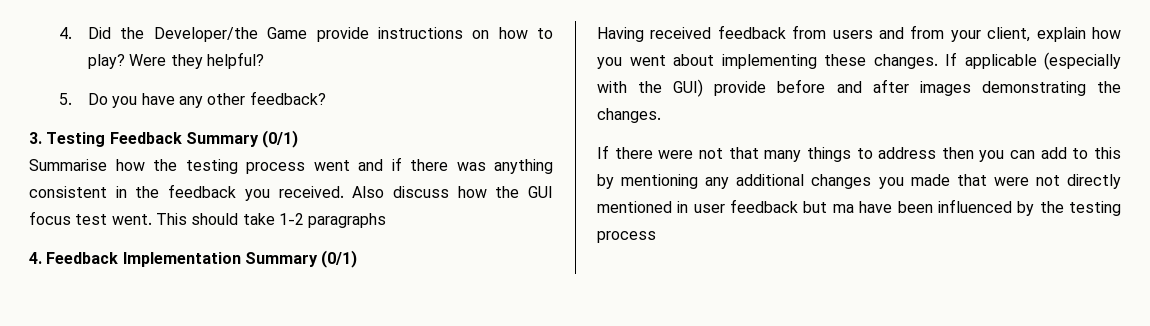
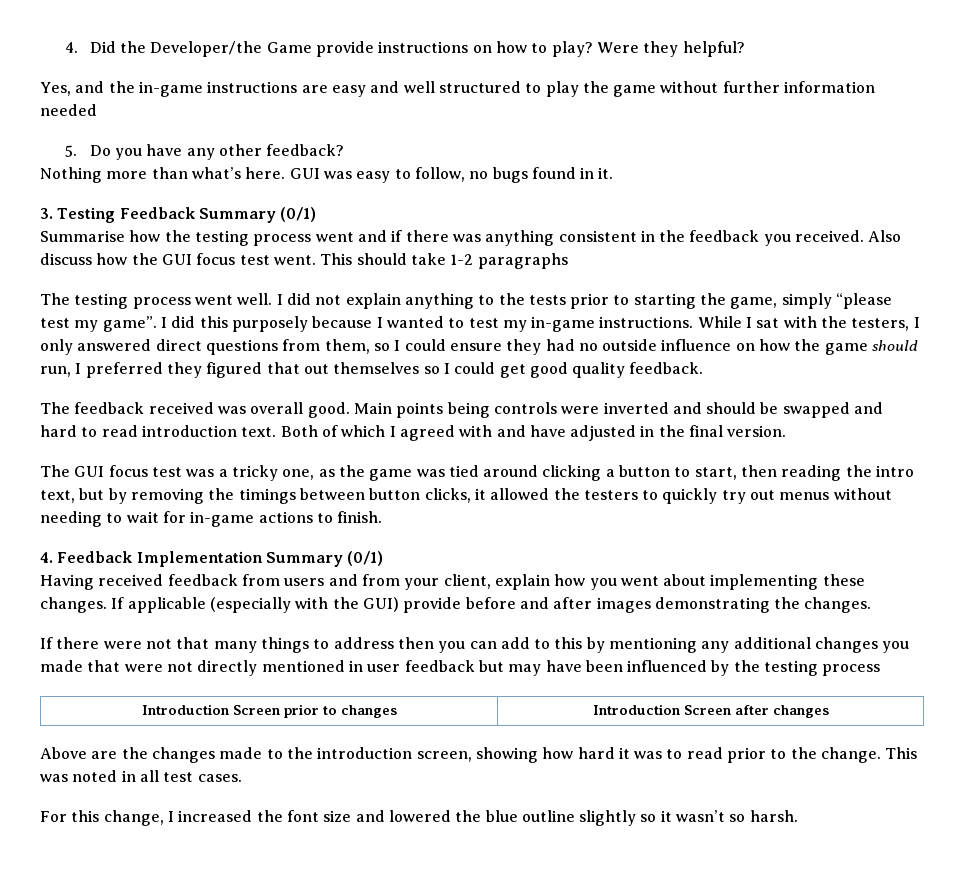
(264, 60) none -> [40,81,876,97] [40,104,97,116] // Yes, and the in-game instructions are easy and well structured to play the game without further information needed
(326, 98) none -> [40,167,614,183] // Nothing more than what’s here. GUI was easy to follow, no bugs found in it.
(387, 220) none -> [40,293,893,309] [40,316,920,332] [40,339,919,355] [40,362,704,378] [40,402,884,418] [40,425,787,441] [40,465,915,481] [40,488,892,504] [40,511,383,527] // The testing process went well. I did not explain anything to the tests prior to starting the game, simply “please test my game”. I did this purposely because I wanted to test my in-game instructions. While I sat with the testers, I only answered direct questions from them, so I could ensure they had no outside influence on how the game should run, I preferred they figured that out themselves so I could get good quality feedback. // The feedback received was overall good. Main points being controls were inverted and should be swapped and hard to read introduction text. Both of which I agreed with and have adjusted in the final version. // The GUI focus test was a tricky one, as the game was tied around clicking a button to start, then reading the intro text, but by removing the timings between button clicks, it allowed the testers to quickly try out menus without needing to wait for in-game actions to finish.
[832,204,854,213] ma -> [508,664,542,676] may
(656, 237) none -> [141,704,397,718] [592,704,829,718] [40,747,918,763] [40,770,242,782] [40,810,798,826] // Introduction Screen prior to changes | Introduction Screen after changes // Above are the changes made to the introduction screen, showing how hard it was to read prior to the change. This was noted in all test cases. // For this change, I increased the font size and lowered the blue outline slightly so it wasn’t so harsh.

